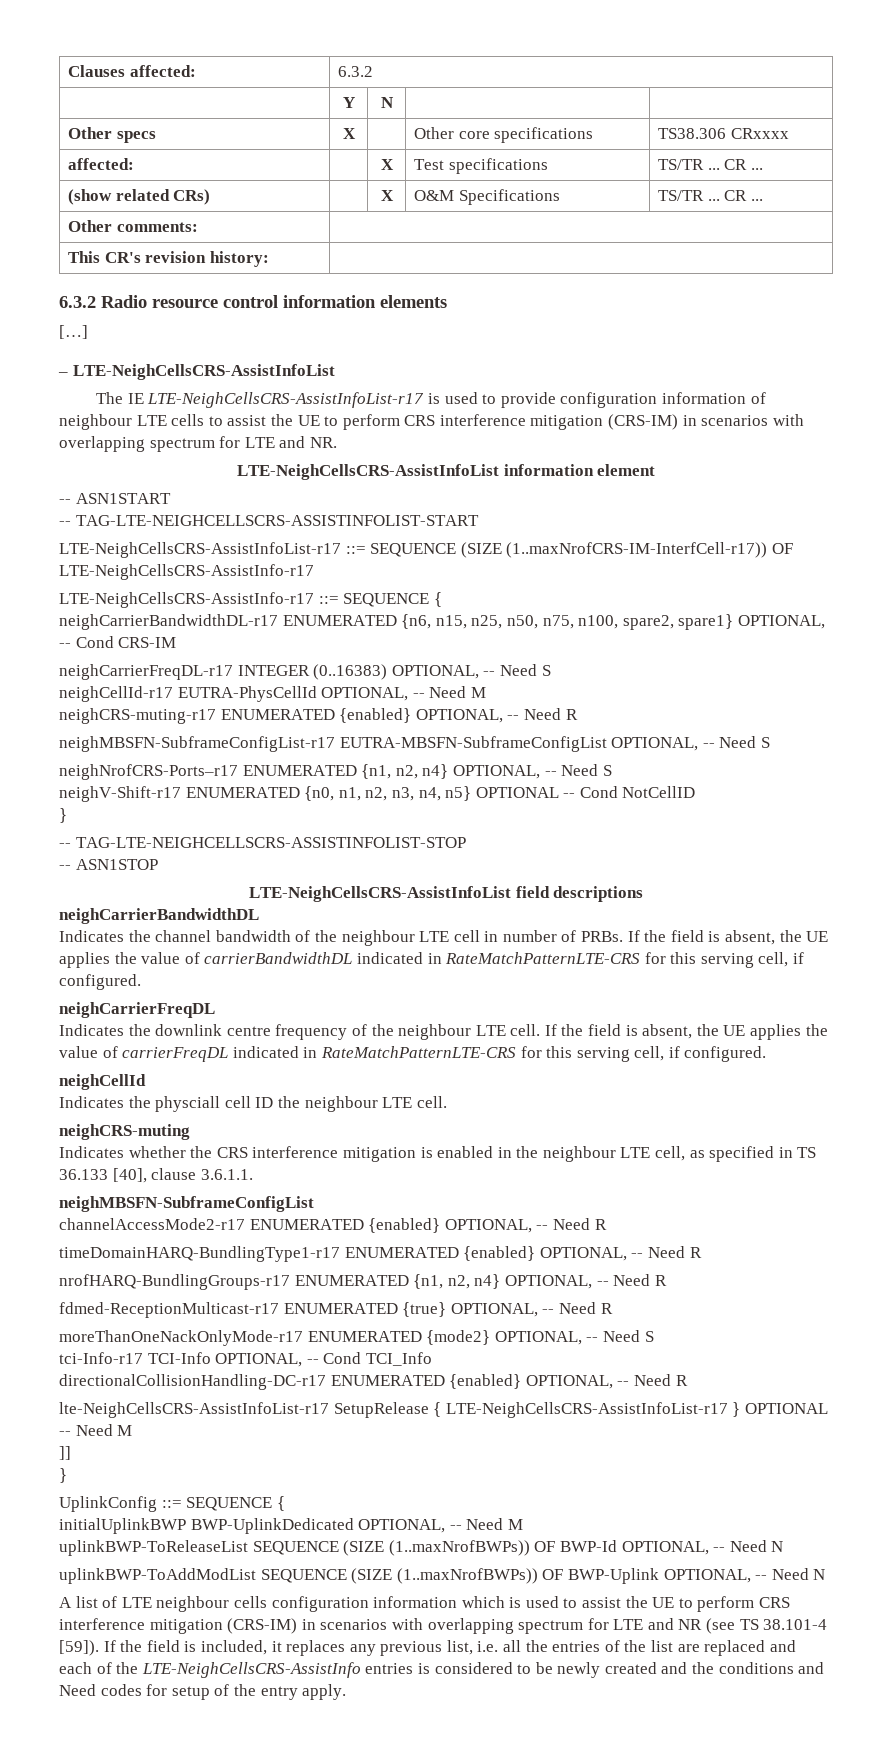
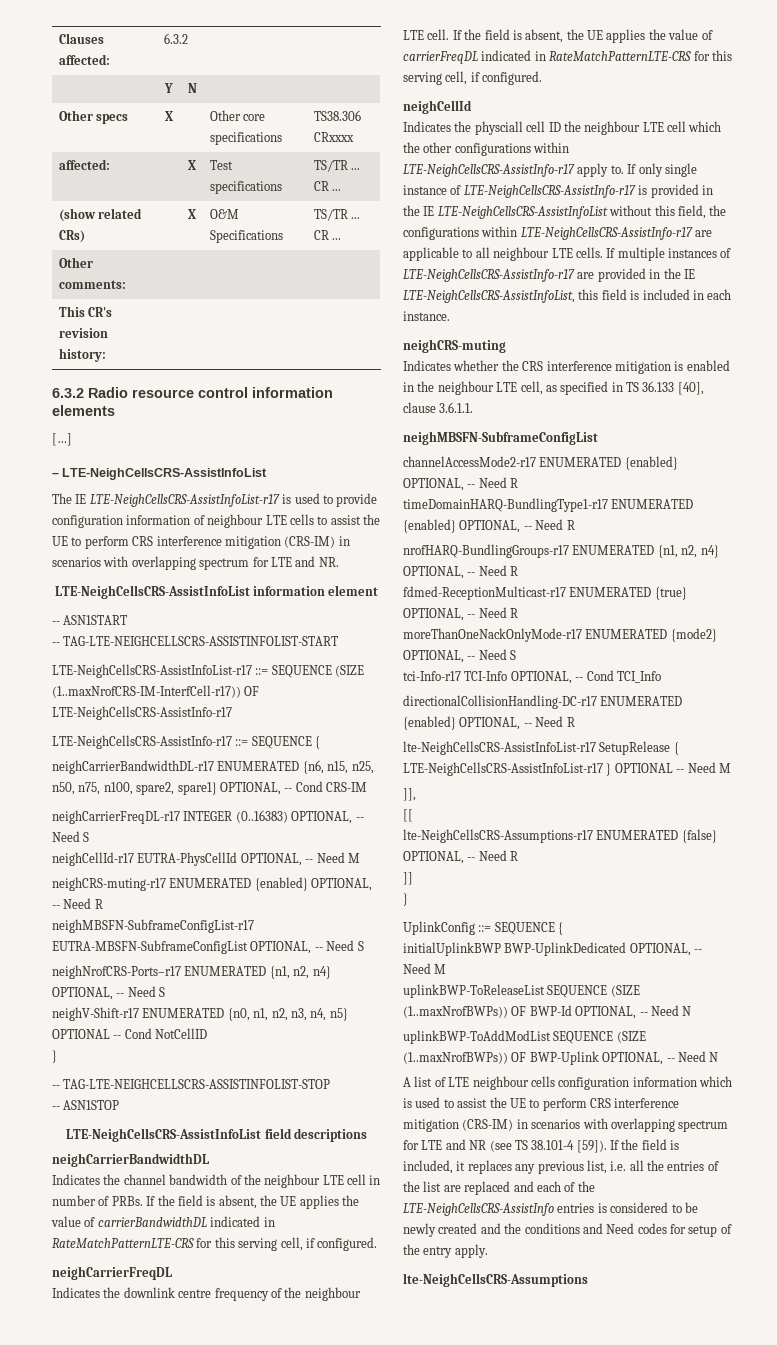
[416,1096,447,1108] cell. -> [667,121,722,132] [403,142,570,156] [403,163,697,177] [403,184,713,198] [403,205,727,219] [403,226,713,240] [403,247,732,261] [403,268,695,282] [403,289,732,303] [403,311,450,321] cell which the other configurations within LTE-NeighCellsCRS-AssistInfo-r17 apply to. If only single instance of LTE-NeighCellsCRS-AssistInfo-r17 is provided in the IE LTE-NeighCellsCRS-AssistInfoList without this field, the configurations within LTE-NeighCellsCRS-AssistInfo-r17 are applicable to all neighbour LTE cells. If multiple instances of LTE-NeighCellsCRS-AssistInfo-r17 are provided in the IE LTE-NeighCellsCRS-AssistInfoList, this field is included in each instance.
(133, 1430) none -> [403,788,416,801] [403,809,413,822] [403,829,717,843] [403,850,519,864] // ]], // [[ // lte-NeighCellsCRS-Assumptions-r17 ENUMERATED {false} OPTIONAL, -- Need R
(347, 1692) none -> [403,1273,588,1287] // lte-NeighCellsCRS-Assumptions

